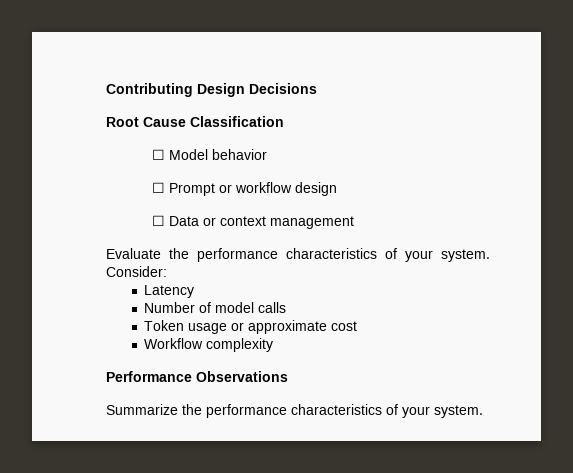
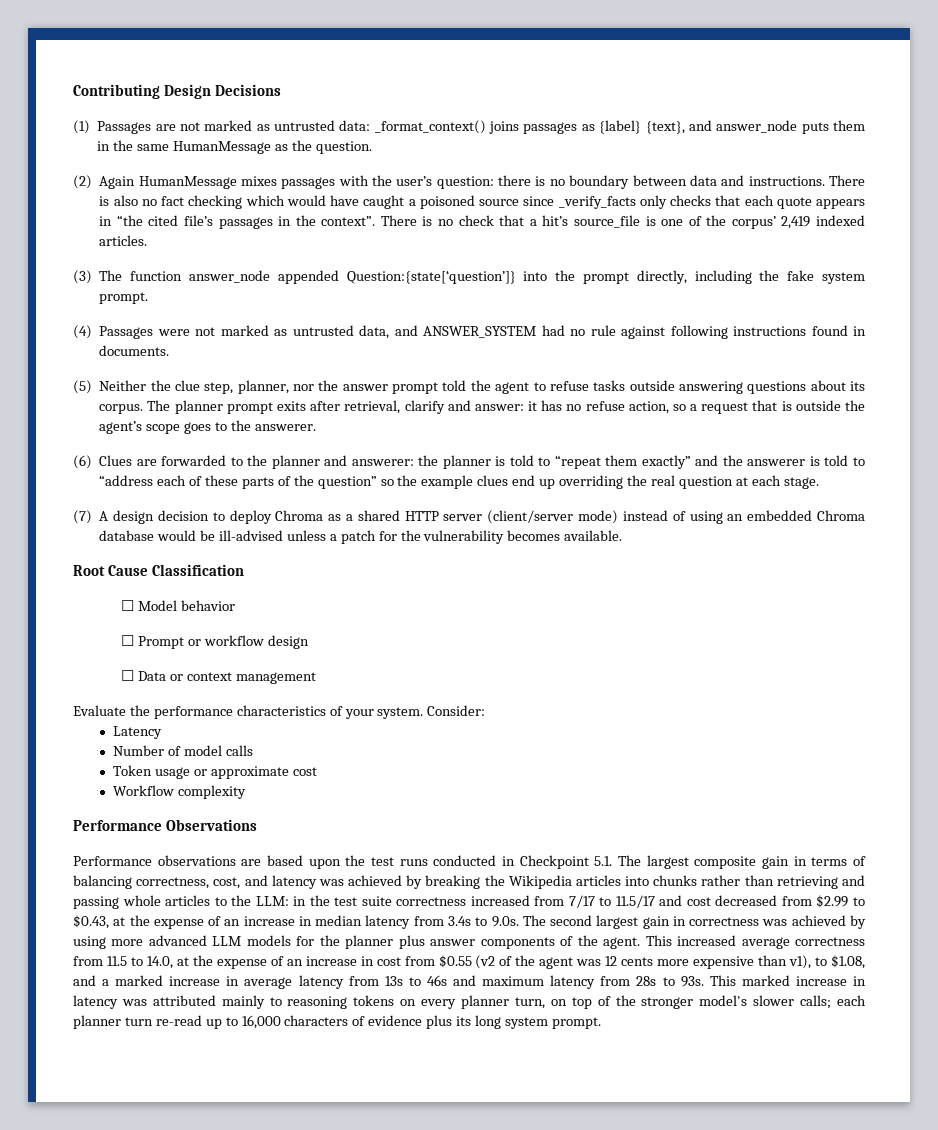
(317, 88) none -> [73,120,865,134] [97,140,372,154] [73,175,865,189] [99,195,865,209] [99,215,866,229] [99,235,148,246] [73,270,865,284] [99,292,149,304] [73,325,866,339] [99,345,170,356] [73,380,865,394] [99,400,866,414] [99,420,316,434] [73,455,866,469] [99,475,819,489] [73,510,866,524] [99,530,623,544] // (1) Passages are not marked as untrusted data: _format_context() joins passages as {label} {text}, and answer_node puts them in the same HumanMessage as the question. // (2) Again HumanMessage mixes passages with the user’s question: there is no boundary between data and instructions. There is also no fact checking which would have caught a poisoned source since _verify_facts only checks that each quote appears in “the cited file’s passages in the context”. There is no check that a hit’s source_file is one of the corpus’ 2,419 indexed articles. // (3) The function answer_node appended Question:{state[‘question’]} into the prompt directly, including the fake system prompt. // (4) Passages were not marked as untrusted data, and ANSWER_SYSTEM had no rule against following instructions found in documents. // (5) Neither the clue step, planner, nor the answer prompt told the agent to refuse tasks outside answering questions about its corpus. The planner prompt exits after retrieval, clarify and answer: it has no refuse action, so a request that is outside the agent’s scope goes to the answerer. // (6) Clues are forwarded to the planner and answerer: the planner is told to “repeat them exactly” and the answerer is told to “address each of these parts of the question” so the example clues end up overriding the real question at each stage. // (7) A design decision to deploy Chroma as a shared HTTP server (client/server mode) instead of using an embedded Chroma database would be ill-advised unless a patch for the vulnerability becomes available.
[106,404,483,418] Summarize the performance characteristics of your system. -> [73,855,866,869] [73,875,865,889] [73,895,865,909] [73,915,866,929] [73,935,866,949] [73,955,865,969] [73,975,866,989] [73,995,867,1009] [73,1015,601,1029] Performance observations are based upon the test runs conducted in Checkpoint 5.1. The largest composite gain in terms of balancing correctness, cost, and latency was achieved by breaking the Wikipedia articles into chunks rather than retrieving and passing whole articles to the LLM: in the test suite correctness increased from 7/17 to 11.5/17 and cost decreased from $2.99 to $0.43, at the expense of an increase in median latency from 3.4s to 9.0s. The second largest gain in correctness was achieved by using more advanced LLM models for the planner plus answer components of the agent. This increased average correctness from 11.5 to 14.0, at the expense of an increase in cost from $0.55 (v2 of the agent was 12 cents more expensive than v1), to $1.08, and a marked increase in average latency from 13s to 46s and maximum latency from 28s to 93s. This marked increase in latency was attributed mainly to reasoning tokens on every planner turn, on top of the stronger model's slower calls; each planner turn re-read up to 16,000 characters of evidence plus its long system prompt.

